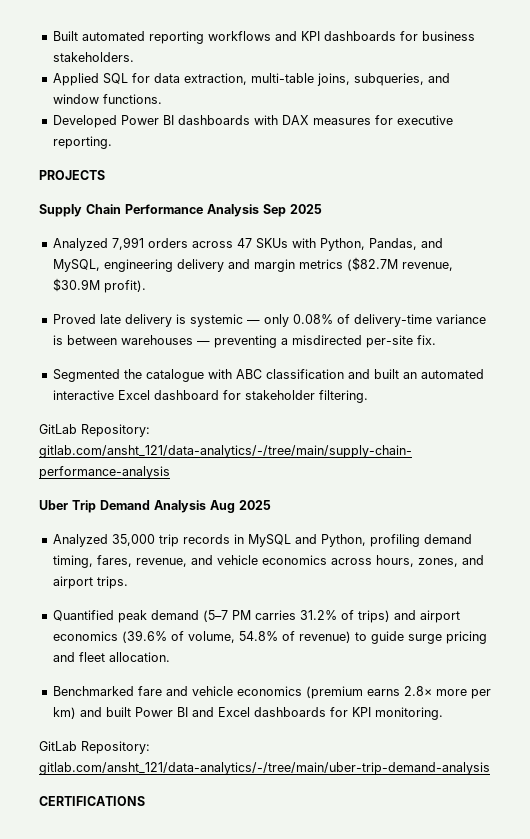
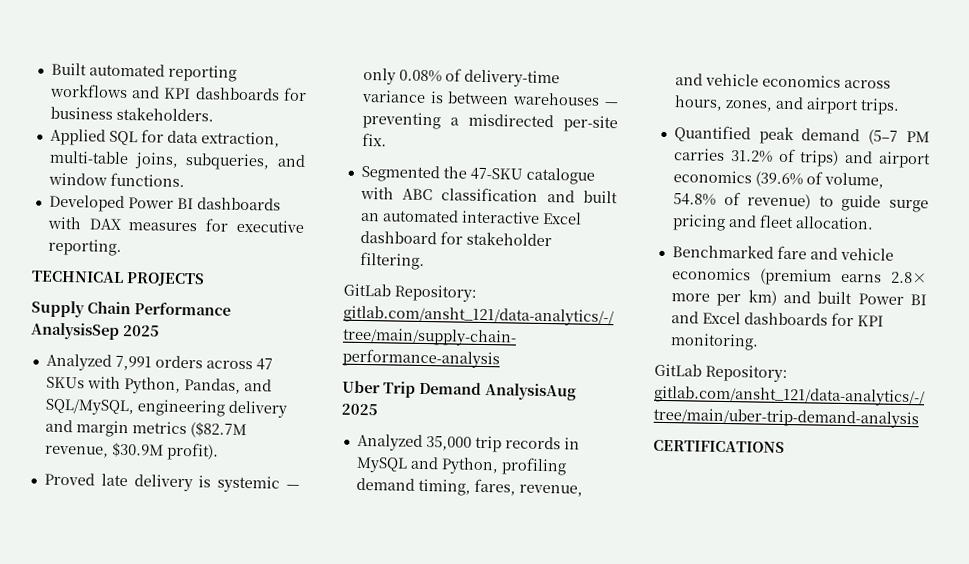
(112, 142) none -> [31,270,124,284] TECHNICAL
[207,204,286,217] Analysis Sep -> [31,322,120,340] AnalysisSep
[52,259,100,272] MySQL, -> [44,398,134,416] SQL/MySQL,
(142, 374) none -> [469,167,523,181] 47-SKU
[154,500,235,513] Analysis Aug -> [485,383,577,401] AnalysisAug

